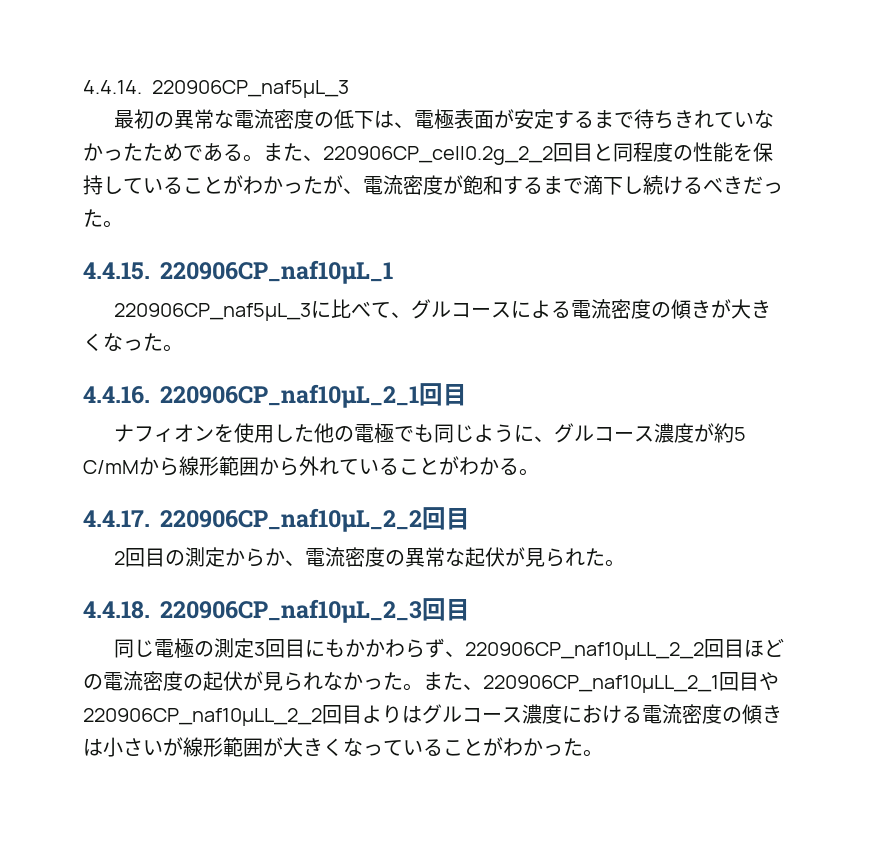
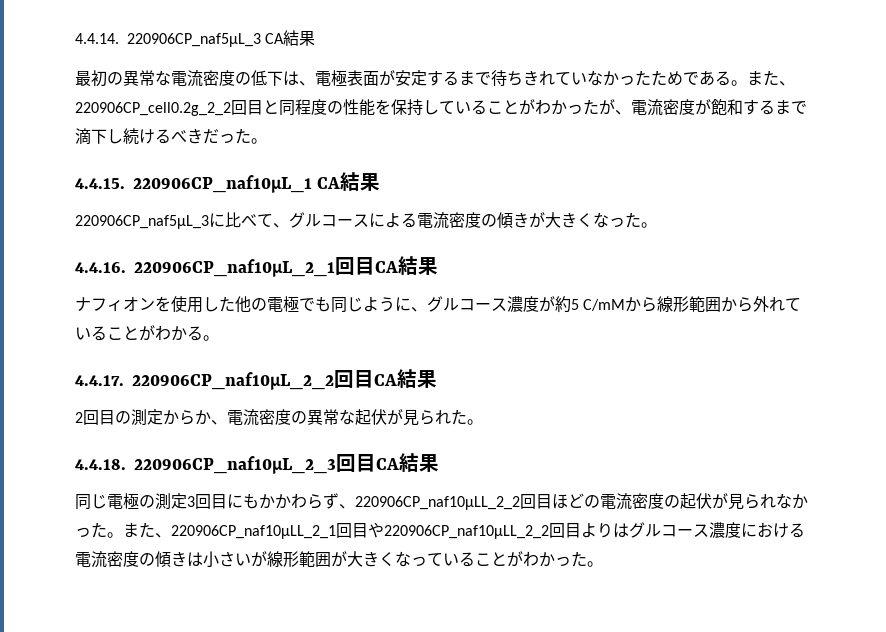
(349, 89) none -> [265,30,316,46] CA結果
(393, 272) none -> [317,172,381,191] CA結果
(467, 395) none -> [375,256,438,275] CA結果
(470, 519) none -> [374,369,437,388] CA結果
(470, 610) none -> [376,453,439,472] CA結果

